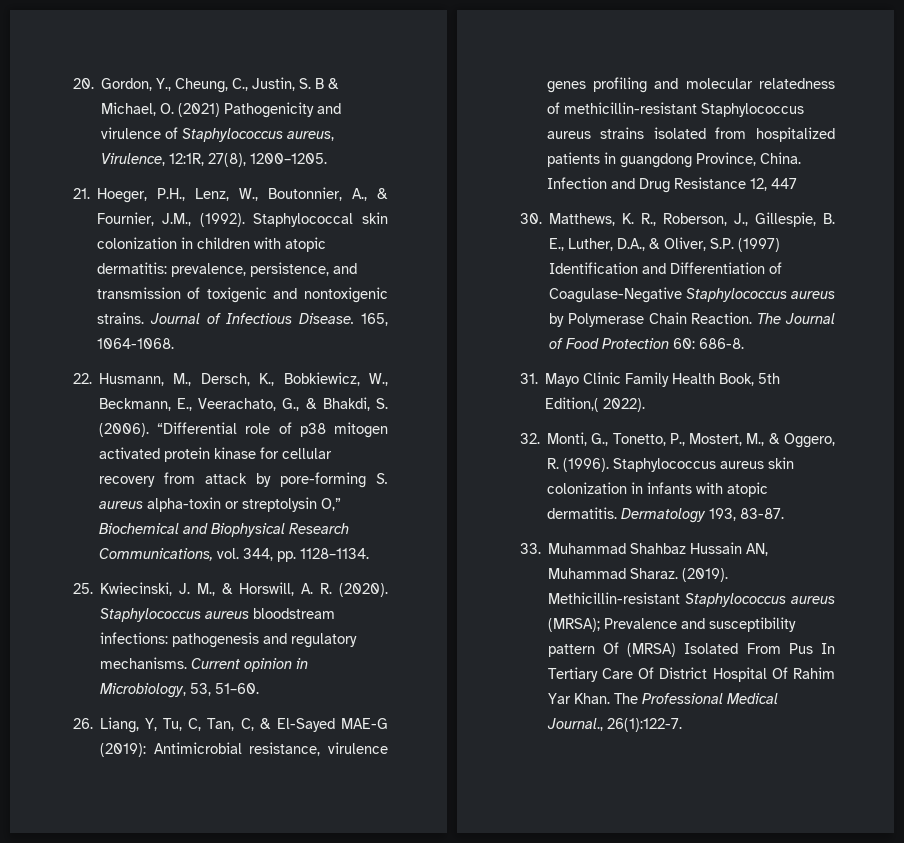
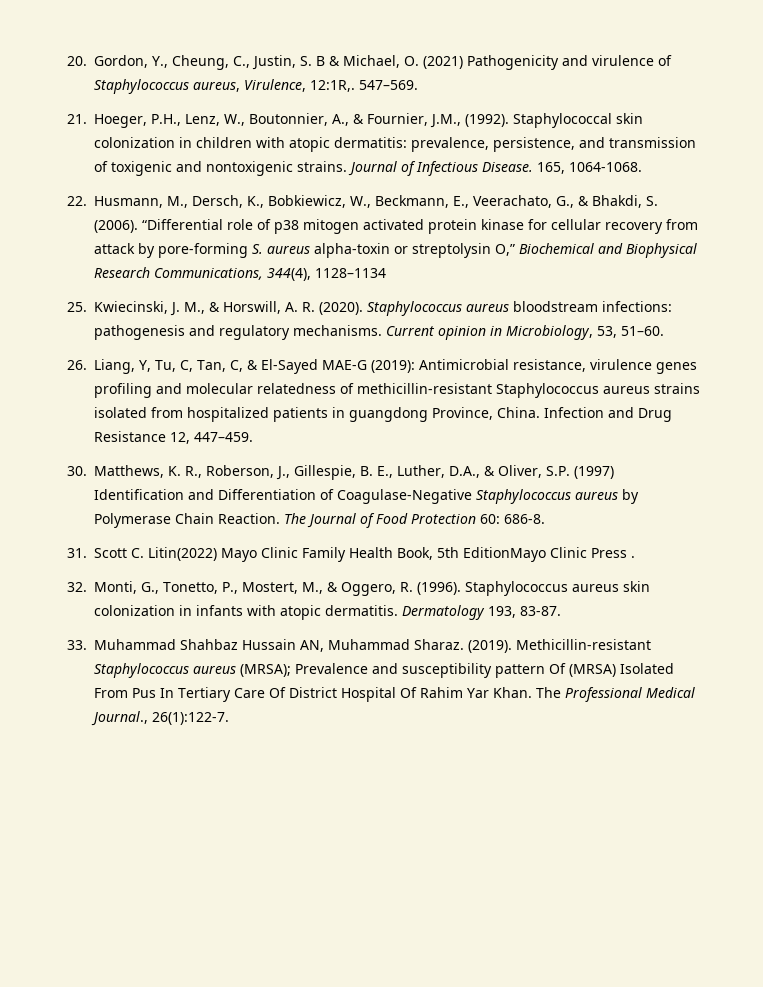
[168,153,327,167] 12:1R, 27(8), 1200–1205. -> [309,80,418,92] 12:1R,. 547–569.
[216,548,369,562] vol. 344, pp. 1128–1134. -> [266,268,386,281] 344(4), 1128–1134
[770,178,797,189] 447 -> [193,432,253,442] 447–459.
(538, 378) none -> [93,547,217,561] Scott C. Litin(2022)
[544,397,645,412] Edition,( 2022). -> [462,547,635,562] EditionMayo Clinic Press .

